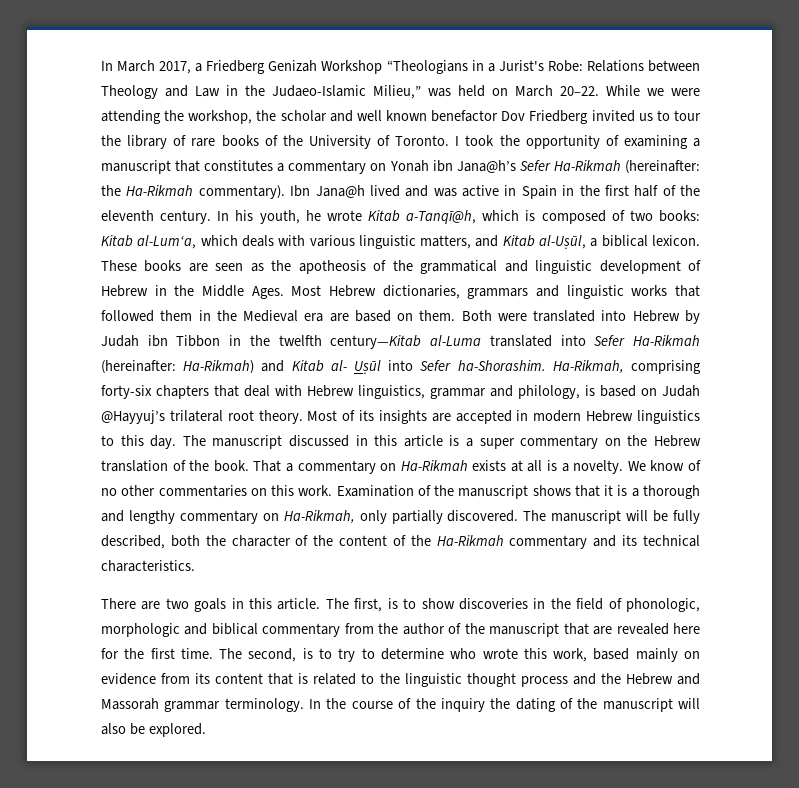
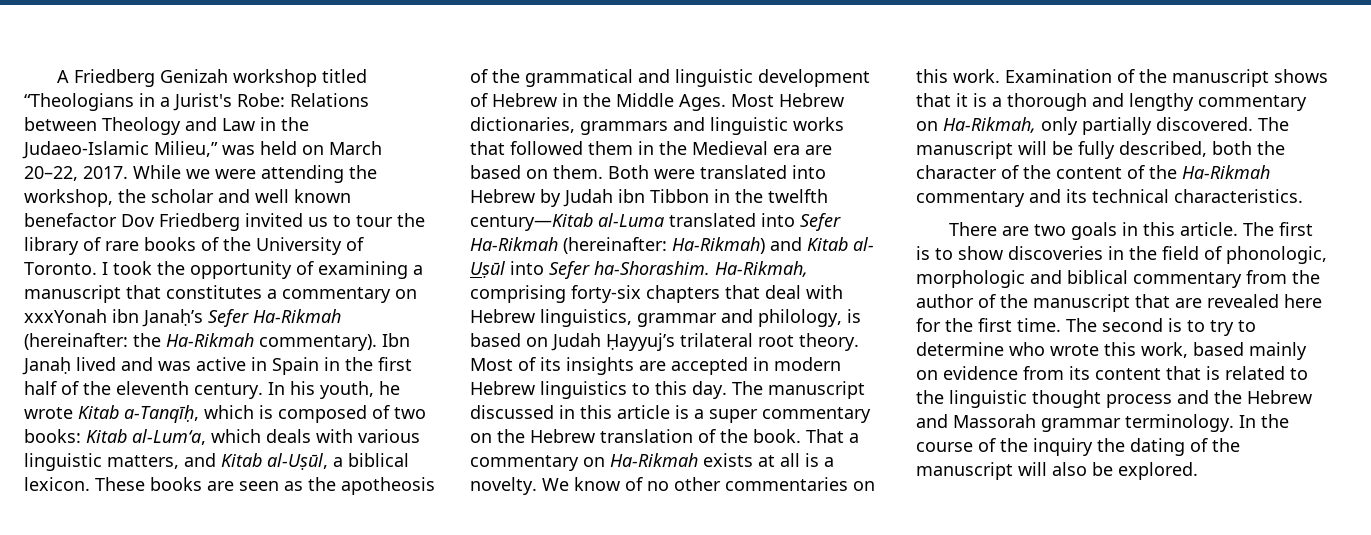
[101,60,383,74] In March 2017, a Friedberg Genizah Workshop -> [57,69,368,87] A Friedberg Genizah workshop titled
[560,86,599,96] 20–22. -> [24,166,128,181] 20–22, 2017.
[389,160,516,173] Yonah ibn Jana@h’s -> [24,309,203,327] xxxYonah ibn Janaḥ’s
[315,185,365,198] Jana@h -> [22,357,71,375] Janaḥ
[406,210,477,224] a-Tanqī@h, -> [124,405,199,423] a-Tanqīḥ,
[101,410,165,424] @Hayyuj’s -> [606,333,675,351] Ḥayyuj’s
[354,598,383,612] first, -> [1279,222,1314,236] first
[248,648,297,662] second, -> [1102,318,1163,332] second

